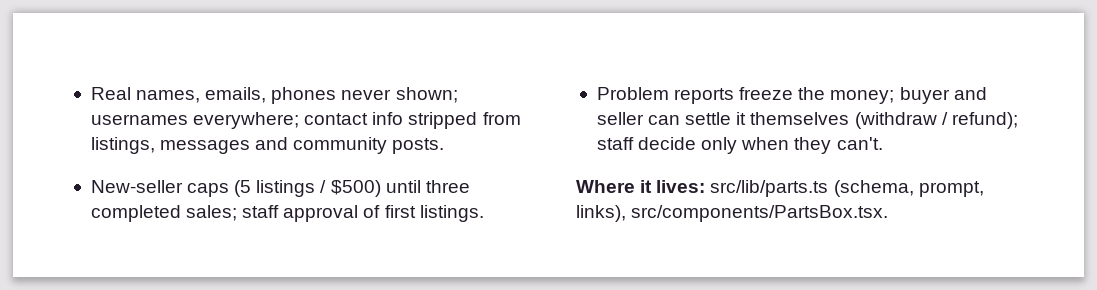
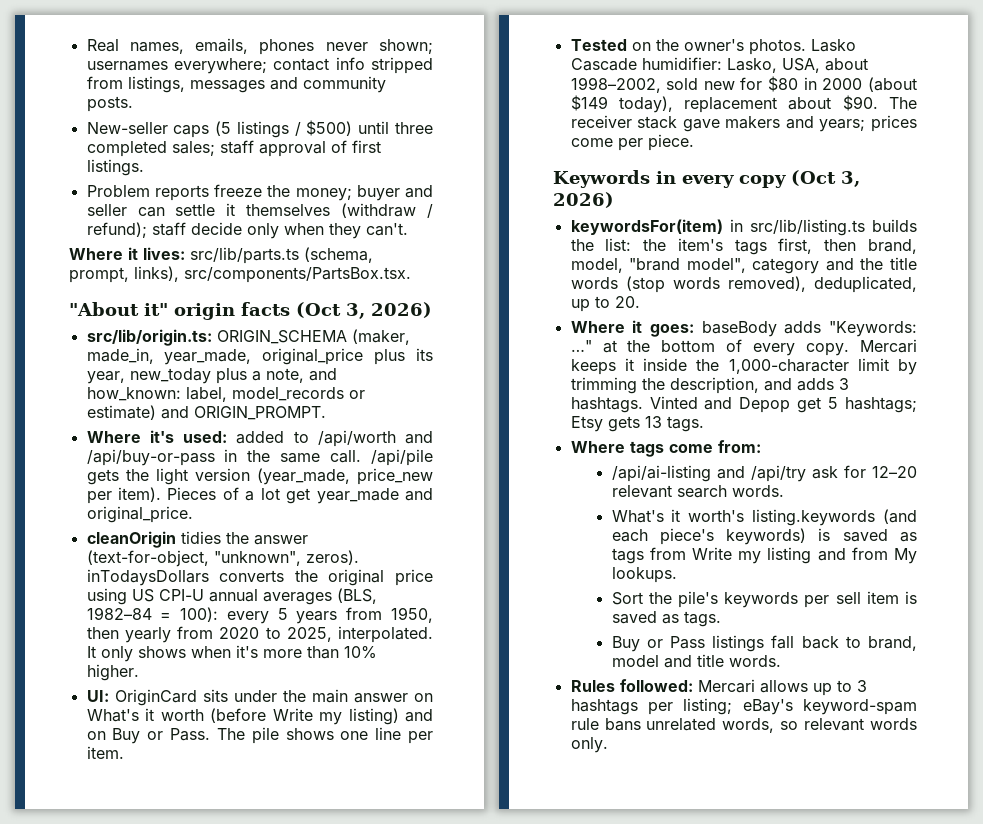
(889, 213) none -> [69,302,432,320] [86,329,410,346] [86,348,433,365] [86,368,337,384] [86,387,365,402] [86,405,326,420] [86,430,433,447] [86,449,433,466] [86,468,433,485] [86,487,434,504] [86,506,193,523] [86,531,308,548] [86,550,359,567] [86,569,433,586] [86,588,377,605] [86,607,433,624] [86,626,433,643] [86,645,377,662] [86,664,139,681] [86,689,433,706] [86,708,433,725] [86,727,433,744] [86,746,124,759] [570,39,856,55] [570,57,868,73] [570,76,917,93] [570,95,917,113] [570,115,917,132] [570,134,694,151] [553,170,860,188] [553,192,614,208] [570,219,917,236] [570,238,917,255] [570,257,917,274] [570,276,917,293] [570,296,640,312] [570,320,917,337] [570,339,917,356] [570,358,917,375] [570,377,849,394] [570,396,917,413] [570,416,704,432] [570,440,761,457] [611,465,917,482] [611,485,784,498] [611,509,917,526] [611,528,917,545] [611,547,917,564] [611,567,677,583] [611,591,917,608] [611,611,721,627] [611,635,917,652] [611,654,781,668] [570,679,867,696] [570,698,917,715] [570,718,917,733] [570,737,608,753] // "About it" origin facts (Oct 3, 2026) // src/lib/origin.ts: ORIGIN_SCHEMA (maker, made_in, year_made, original_price plus its year, new_today plus a note, and how_known: label, model_records or estimate) and ORIGIN_PROMPT. // Where it's used: added to /api/worth and /api/buy-or-pass in the same call. /api/pile gets the light version (year_made, price_new per item). Pieces of a lot get year_made and original_price. // cleanOrigin tidies the answer (text-for-object, "unknown", zeros). inTodaysDollars converts the original price using US CPI-U annual averages (BLS, 1982–84 = 100): every 5 years from 1950, then yearly from 2020 to 2025, interpolated. It only shows when it's more than 10% higher. // UI: OriginCard sits under the main answer on What's it worth (before Write my listing) and on Buy or Pass. The pile shows one line per item. // Tested on the owner's photos. Lasko Cascade humidifier: Lasko, USA, about 1998–2002, sold new for $80 in 2000 (about $149 today), replacement about $90. The receiver stack gave makers and years; prices come per piece. // Keywords in every copy (Oct 3, 2026) // keywordsFor(item) in src/lib/listing.ts builds the list: the item's tags first, then brand, model, "brand model", category and the title words (stop words removed), deduplicated, up to 20. // Where it goes: baseBody adds "Keywords: …" at the bottom of every copy. Mercari keeps it inside the 1,000-character limit by trimming the description, and adds 3 hashtags. Vinted and Depop get 5 hashtags; Etsy gets 13 tags. // Where tags come from: // /api/ai-listing and /api/try ask for 12–20 relevant search words. // What's it worth's listing.keywords (and each piece's keywords) is saved as tags from Write my listing and from My lookups. // Sort the pile's keywords per sell item is saved as tags. // Buy or Pass listings fall back to brand, model and title words. // Rules followed: Mercari allows up to 3 hashtags per listing; eBay's keyword-spam rule bans unrelated words, so relevant words only.

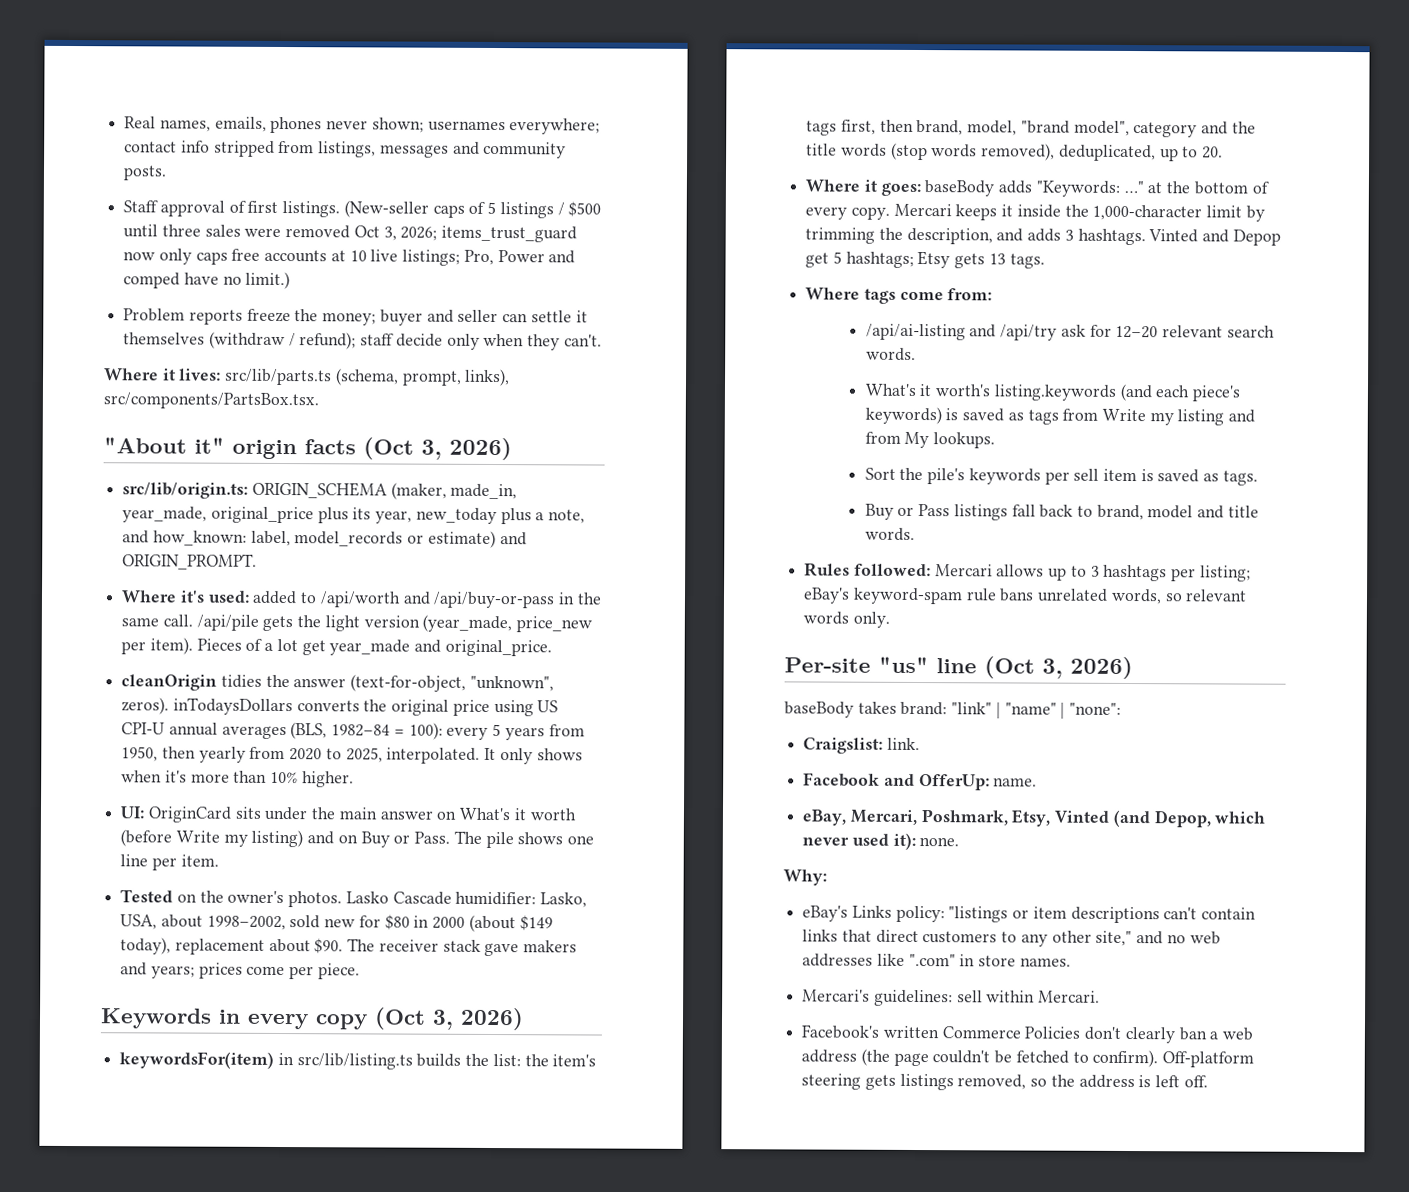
[86,120,433,138] [86,140,381,157] [86,159,144,176] New-seller caps (5 listings / $500) until three completed sales; staff approval of first listings. -> [123,200,602,219] [123,224,578,243] [123,248,576,266] [123,271,291,290] Staff approval of first listings. (New-seller caps of 5 listings / $500 until three sales were removed Oct 3, 2026; items_trust_guard now only caps free accounts at 10 live listings; Pro, Power and comped have no limit.)
(608, 745) none -> [784,656,1133,680] [784,701,1122,719] [803,737,920,754] [803,772,1038,791] [802,809,1266,828] [802,832,960,850] [783,869,827,886] [802,905,1257,924] [802,929,1221,947] [802,953,1071,967] [802,989,1101,1007] [801,1024,1254,1044] [801,1048,1255,1068] [801,1073,1208,1091] // Per-site "us" line (Oct 3, 2026) // baseBody takes brand: "link" | "name" | "none": // Craigslist: link. // Facebook and OfferUp: name. // eBay, Mercari, Poshmark, Etsy, Vinted (and Depop, which never used it): none. // Why: // eBay's Links policy: "listings or item descriptions can't contain links that direct customers to any other site," and no web addresses like ".com" in store names. // Mercari's guidelines: sell within Mercari. // Facebook's written Commerce Policies don't clearly ban a web address (the page couldn't be fetched to confirm). Off-platform steering gets listings removed, so the address is left off.

